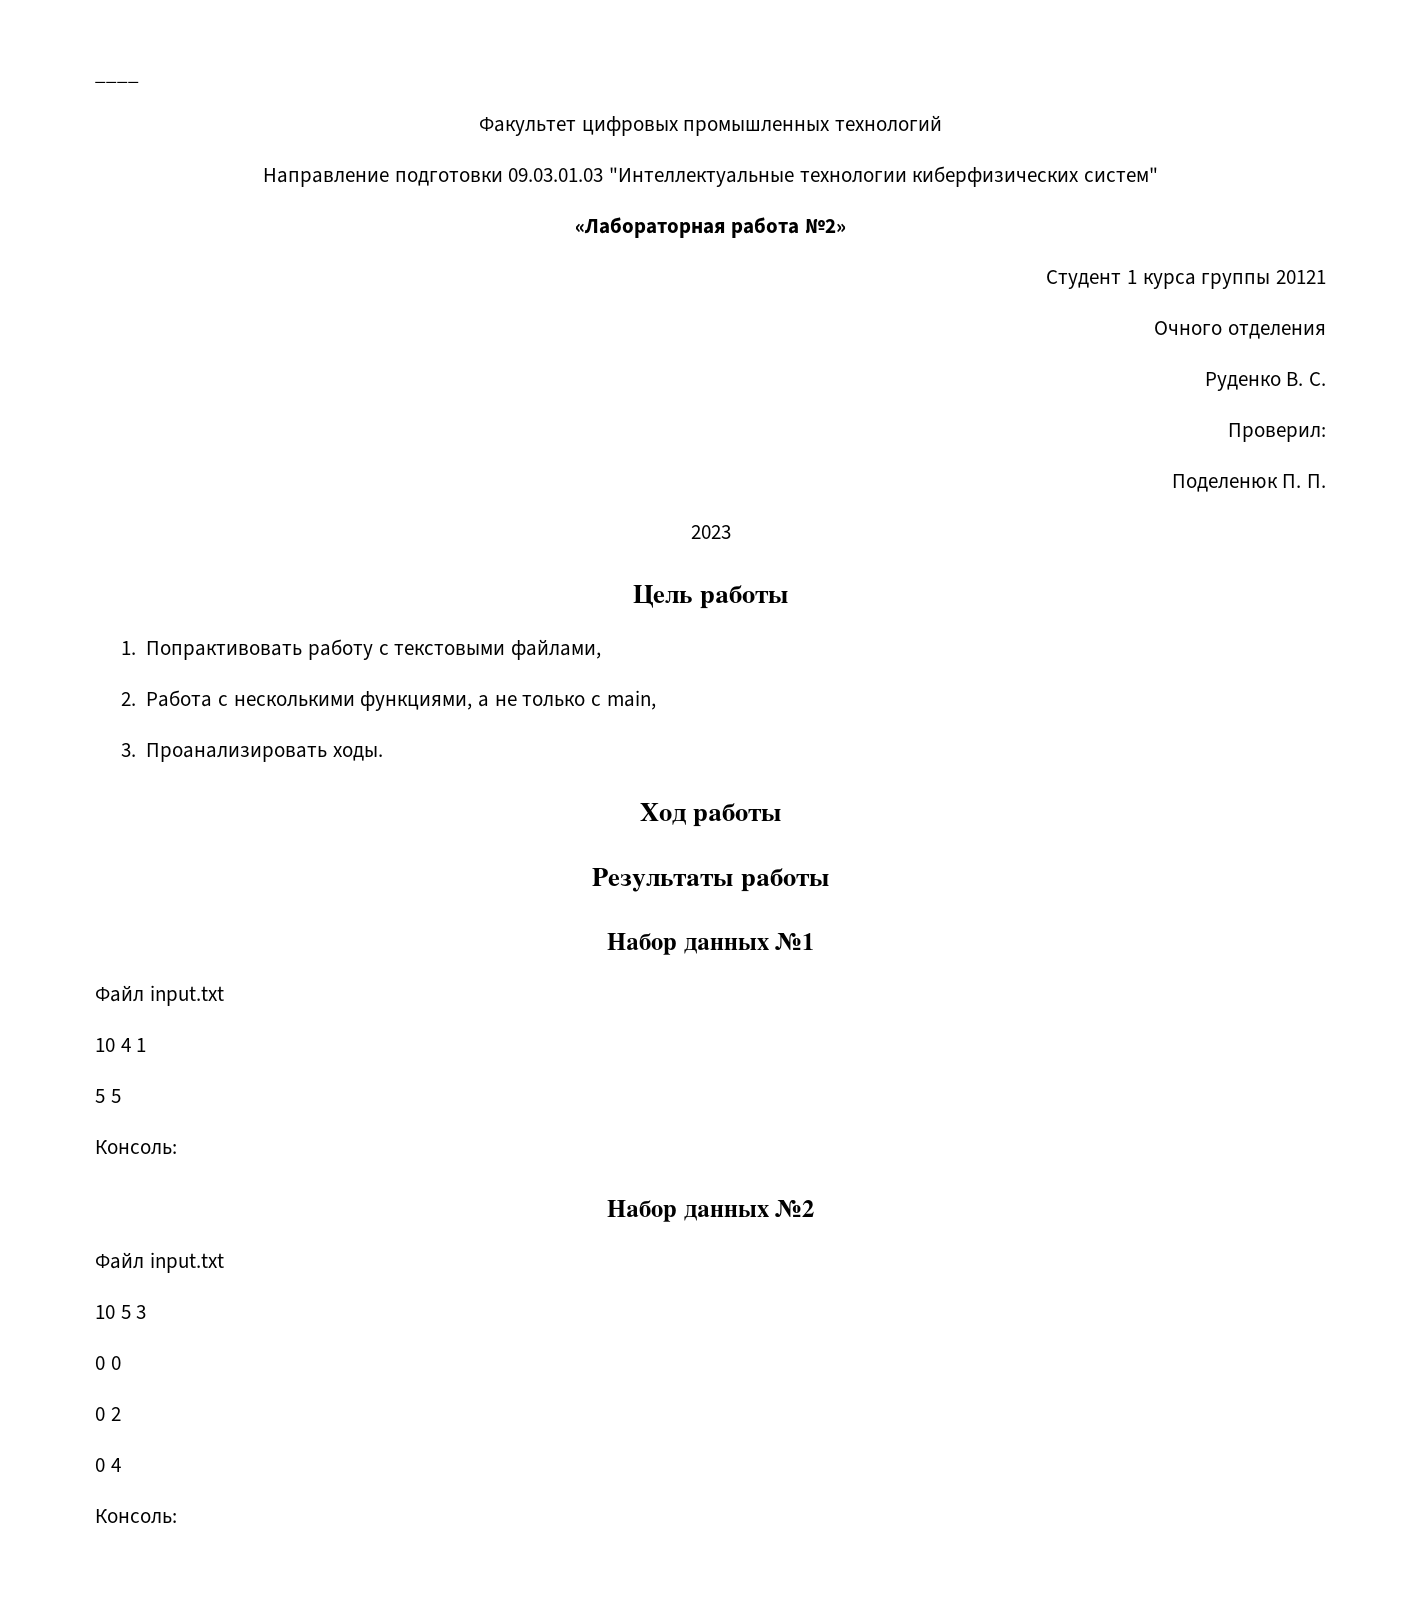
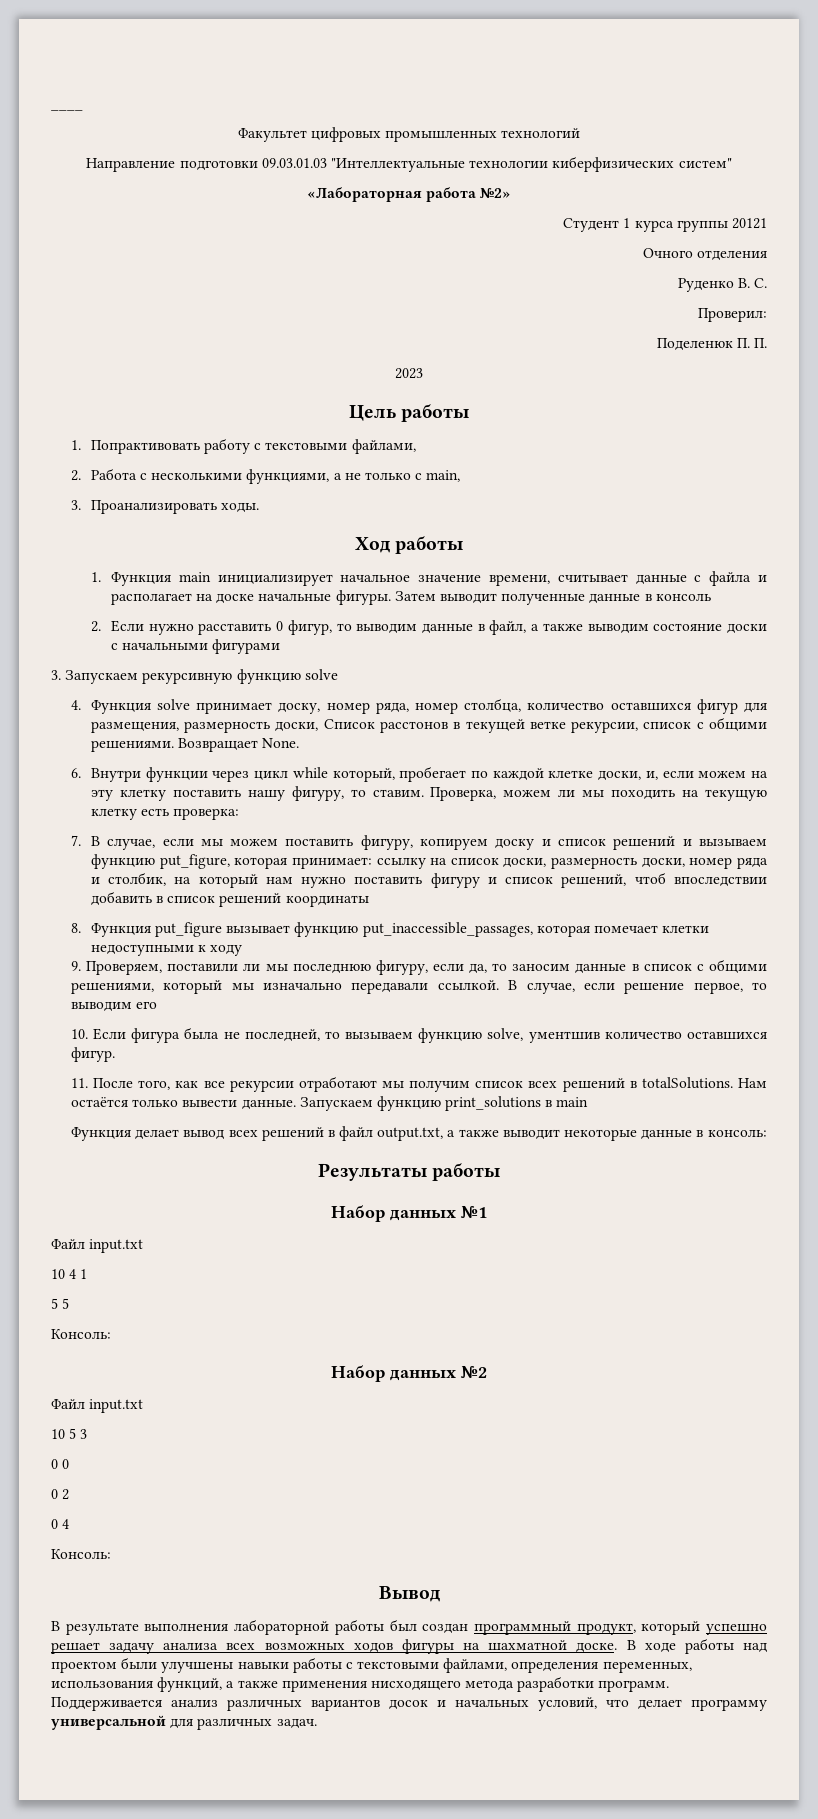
(782, 815) none -> [90,571,767,586] [110,590,711,605] [90,620,767,635] [110,639,281,654] [51,669,338,684] [70,698,768,714] [90,717,768,733] [90,738,300,752] [70,766,768,782] [90,786,768,801] [90,808,240,820] [70,835,767,850] [90,854,768,869] [90,872,767,888] [90,891,369,907] [70,922,710,937] [90,944,243,956] [70,959,767,975] [70,980,768,994] [70,1001,158,1012] [70,1027,767,1043] [70,1047,115,1062] [70,1076,767,1092] [70,1096,589,1111] [70,1126,767,1141] // 1. Функция main инициализирует начальное значение времени, считывает данные с файла и располагает на доске начальные фигуры. Затем выводит полученные данные в консоль // 2. Если нужно расставить 0 фигур, то выводим данные в файл, а также выводим состояние доски с начальными фигурами // 3. Запускаем рекурсивную функцию solve // 4. Функция solve принимает доску, номер ряда, номер столбца, количество оставшихся фигур для размещения, размерность доски, Список расстонов в текущей ветке рекурсии, список с общими решениями. Возвращает None. // 6. Внутри функции через цикл while который, пробегает по каждой клетке доски, и, если можем на эту клетку поставить нашу фигуру, то ставим. Проверка, можем ли мы походить на текущую клетку есть проверка: // 7. В случае, если мы можем поставить фигуру, копируем доску и список решений и вызываем функцию put_figure, которая принимает: ссылку на список доски, размерность доски, номер ряда и столбик, на который нам нужно поставить фигуру и список решений, чтоб впоследствии добавить в список решений координаты // 8. Функция put_figure вызывает функцию put_inaccessible_passages, которая помечает клетки недоступными к ходу // 9. Проверяем, поставили ли мы последнюю фигуру, если да, то заносим данные в список с общими решениями, который мы изначально передавали ссылкой. В случае, если решение первое, то выводим его // 10. Если фигура была не последней, то вызываем функцию solve, ументшив количество оставшихся фигур. // 11. После того, как все рекурсии отработают мы получим список всех решений в totalSolutions. Нам остаётся только вывести данные. Запускаем функцию print_solutions в main // Функция делает вывод всех решений в файл output.txt, а также выводит некоторые данные в консоль:
(177, 1516) none -> [378,1586,441,1602] [51,1619,768,1635] [51,1638,768,1654] [51,1657,692,1673] [51,1676,670,1692] [51,1697,767,1711] [51,1715,317,1730] // Вывод // В результате выполнения лабораторной работы был создан программный продукт, который успешно решает задачу анализа всех возможных ходов фигуры на шахматной доске. В ходе работы над проектом были улучшены навыки работы с текстовыми файлами, определения переменных, использования функций, а также применения нисходящего метода разработки программ. Поддерживается анализ различных вариантов досок и начальных условий, что делает программу универсальной для различных задач.

